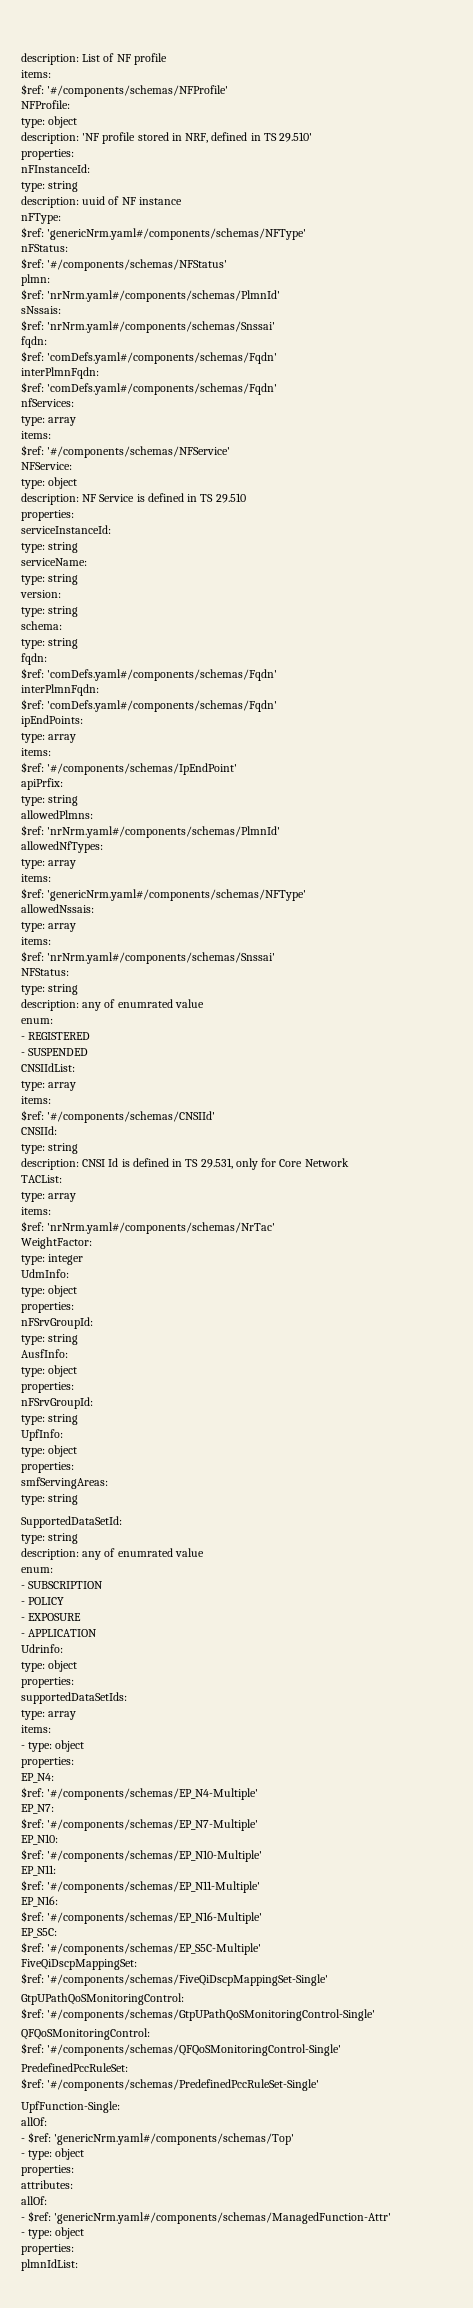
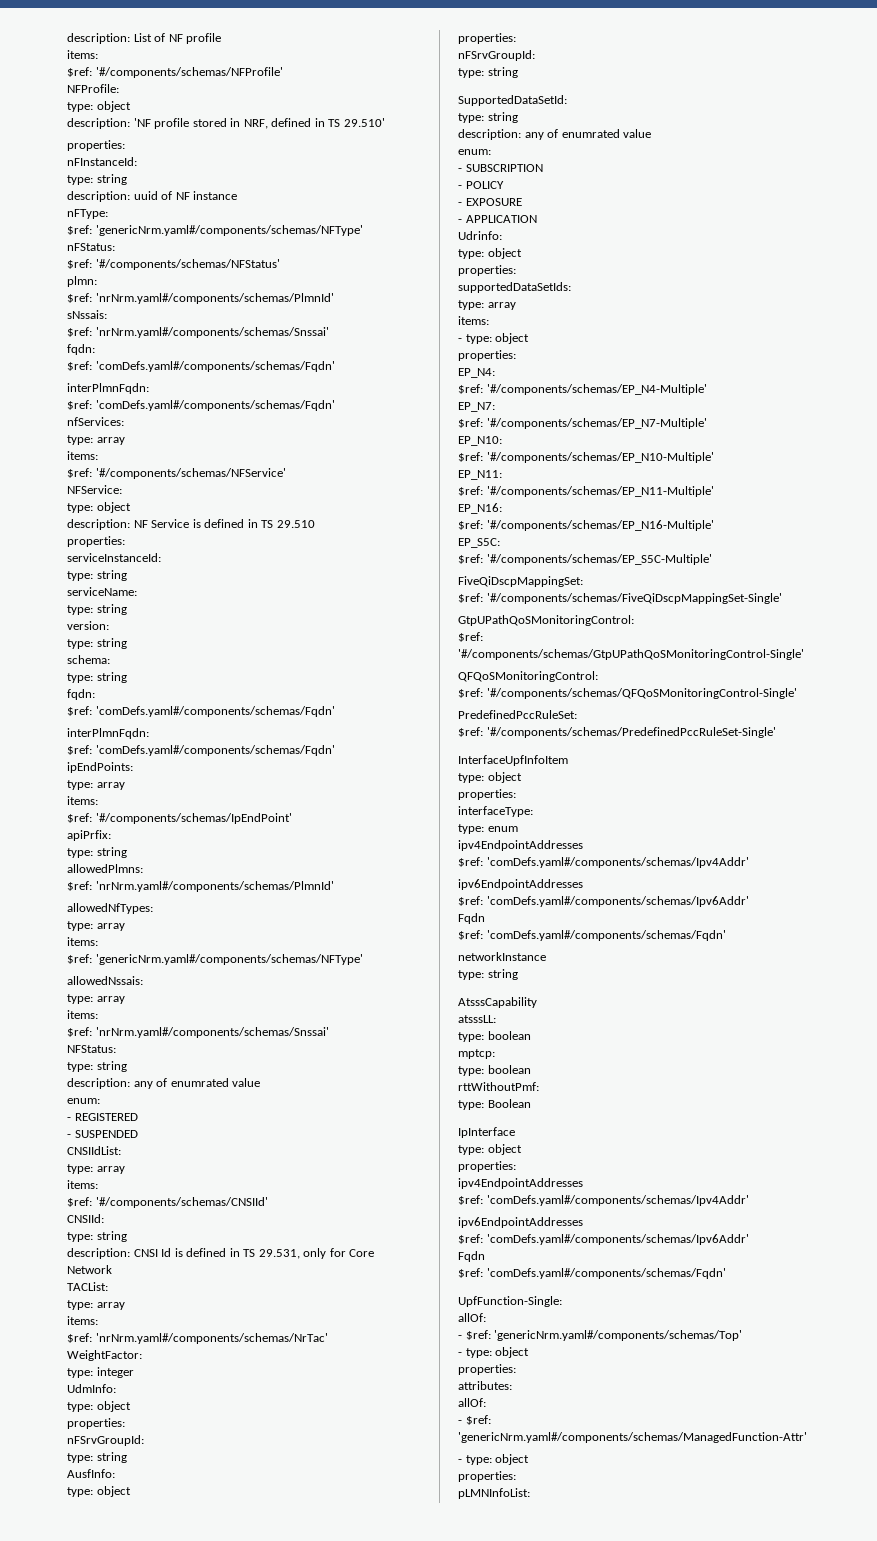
[21,1429,63,1441] [21,1445,78,1457] [21,1462,74,1473] [21,1477,108,1489] [21,1494,79,1505] // UpfInfo: // type: object // properties: // smfServingAreas: // type: string -> (518, 72) none
(320, 2085) none -> [458,755,568,766] [458,772,522,783] [458,789,516,800] [458,806,533,817] [458,824,518,834] [458,840,583,851] [458,857,749,868] [458,879,583,890] [458,896,749,907] [458,913,485,924] [458,930,726,941] [458,952,546,961] [458,969,518,980] [458,997,537,1008] [458,1015,496,1023] [458,1031,531,1042] [458,1049,495,1059] [458,1065,531,1076] [458,1082,539,1091] [458,1099,531,1110] [458,1127,515,1138] [458,1144,522,1155] [458,1161,516,1172] [458,1178,583,1189] [458,1195,749,1206] [458,1217,583,1228] [458,1234,749,1245] [458,1251,485,1262] [458,1268,726,1279] // InterfaceUpfInfoItem // type: object // properties: // interfaceType: // type: enum // ipv4EndpointAddresses // $ref: 'comDefs.yaml#/components/schemas/Ipv4Addr' // ipv6EndpointAddresses // $ref: 'comDefs.yaml#/components/schemas/Ipv6Addr' // Fqdn // $ref: 'comDefs.yaml#/components/schemas/Fqdn' // networkInstance // type: string // AtsssCapability // atsssLL: // type: boolean // mptcp: // type: boolean // rttWithoutPmf: // type: Boolean // IpInterface // type: object // properties: // ipv4EndpointAddresses // $ref: 'comDefs.yaml#/components/schemas/Ipv4Addr' // ipv6EndpointAddresses // $ref: 'comDefs.yaml#/components/schemas/Ipv6Addr' // Fqdn // $ref: 'comDefs.yaml#/components/schemas/Fqdn'
[21,2259,78,2271] plmnIdList: -> [458,1488,530,1499] pLMNInfoList:

